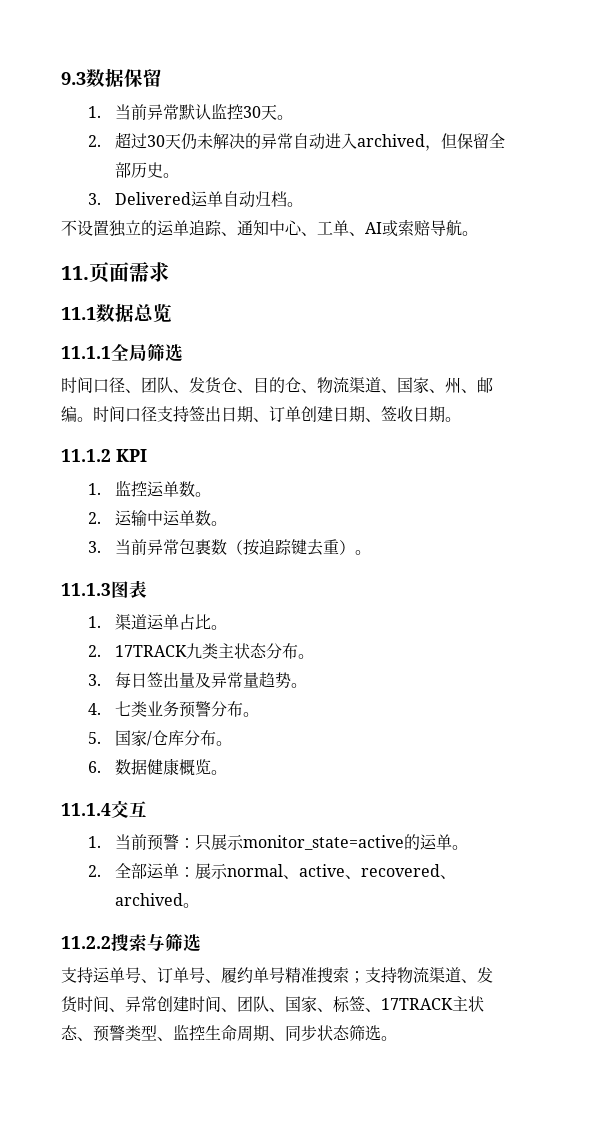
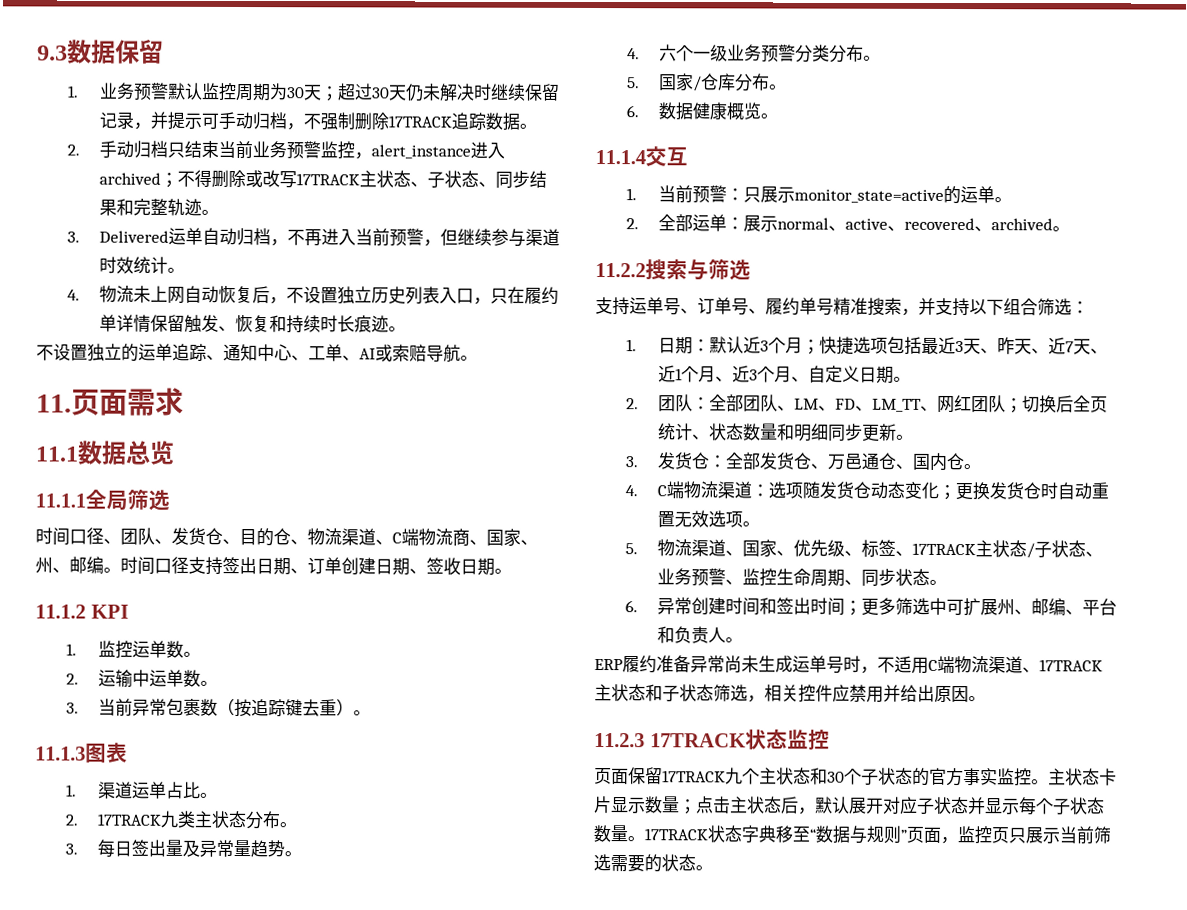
[114,103,293,120] [87,135,101,147] 当前异常默认监控30天。 // 2. -> [98,82,339,102] 业务预警默认监控周期为30天；
[244,133,505,151] [114,162,163,178] 的异常自动进入archived，但保留全部历史 -> [472,83,560,101] [98,111,537,131] [67,140,505,160] [98,169,547,189] [98,198,202,216] 时继续保留记录，并提示可手动归档，不强制删除17TRACK追踪数据。 // 2.手动归档只结束当前业务预警监控，alert_instance进入archived；不得删除或改写17TRACK主状态、子状态、同步结果和完整轨迹
(287, 199) none -> [269,228,560,247] [98,256,185,274] [67,285,559,305] [98,314,389,334] ，不再进入当前预警，但继续参与渠道时效统计。 // 4.物流未上网自动恢复后，不设置独立历史列表入口，只在履约单详情保留触发、恢复和持续时长痕迹
(397, 391) none -> [392,528,487,546] C端物流商、
[114,701,147,717] 七类 -> [658,44,728,62] 六个一级
(227, 709) none -> [811,44,847,63] 类分
[349,967,493,984] [61,996,484,1013] [61,1025,157,1042] ；支持物流渠道、发货时间、异常创建时间、团队、国家、标签、17TRACK主状态、预警类型 -> [901,297,1089,317] [626,336,1108,355] [657,365,911,384] [626,394,1108,414] [657,423,914,442] [625,452,981,471] [625,481,1109,501] [656,510,760,528] [625,539,1103,559] [656,568,726,587] ，并支持以下组合筛选： // 1.日期：默认近3个月；快捷选项包括最近3天、昨天、近7天、近1个月、近3个月、自定义日期。 // 2.团队：全部团队、LM、FD、LM_TT、网红团队；切换后全页统计、状态数量和明细同步更新。 // 3.发货仓：全部发货仓、万邑通仓、国内仓。 // 4. C端物流渠道：选项随发货仓动态变化；更换发货仓时自动重置无效选项。 // 5.物流渠道、国家、优先级、标签、17TRACK主状态/子状态、业务预警
[349,1025,381,1041] 筛选 -> [928,579,947,585] [625,597,1117,617] [656,626,743,644] [594,655,1103,674] [594,684,986,703] [594,728,830,750] [594,767,1117,787] [594,796,1105,816] [593,825,1111,845] [593,854,696,873] 。 // 6.异常创建时间和签出时间；更多筛选中可扩展州、邮编、平台和负责人。 // ERP履约准备异常尚未生成运单号时，不适用C端物流渠道、17TRACK主状态和子状态筛选，相关控件应禁用并给出原因。 // 11.2.3 17TRACK状态监控 // 页面保留17TRACK九个主状态和30个子状态的官方事实监控。主状态卡片显示数量；点击主状态后，默认展开对应子状态并显示每个子状态数量。17TRACK状态字典移至“数据与规则”页面，监控页只展示当前筛选需要的状态

